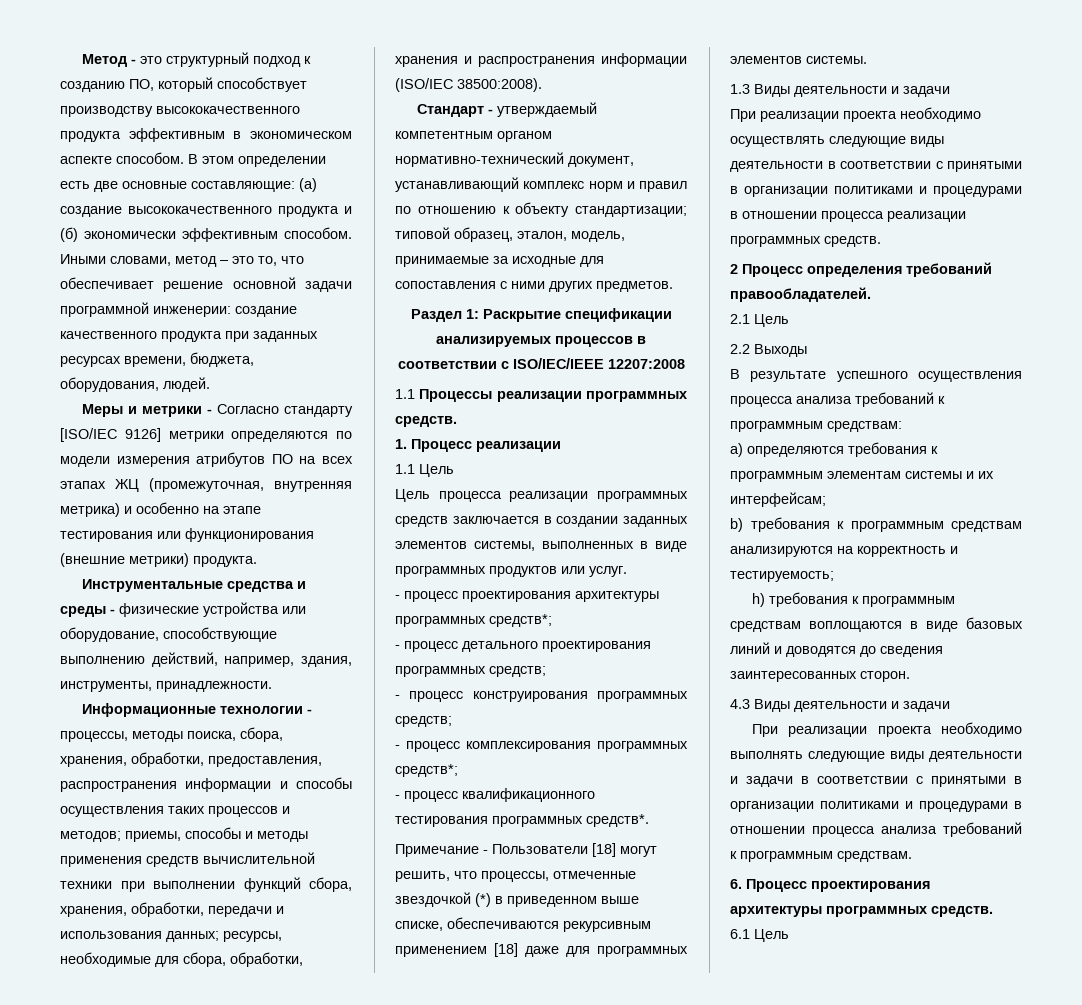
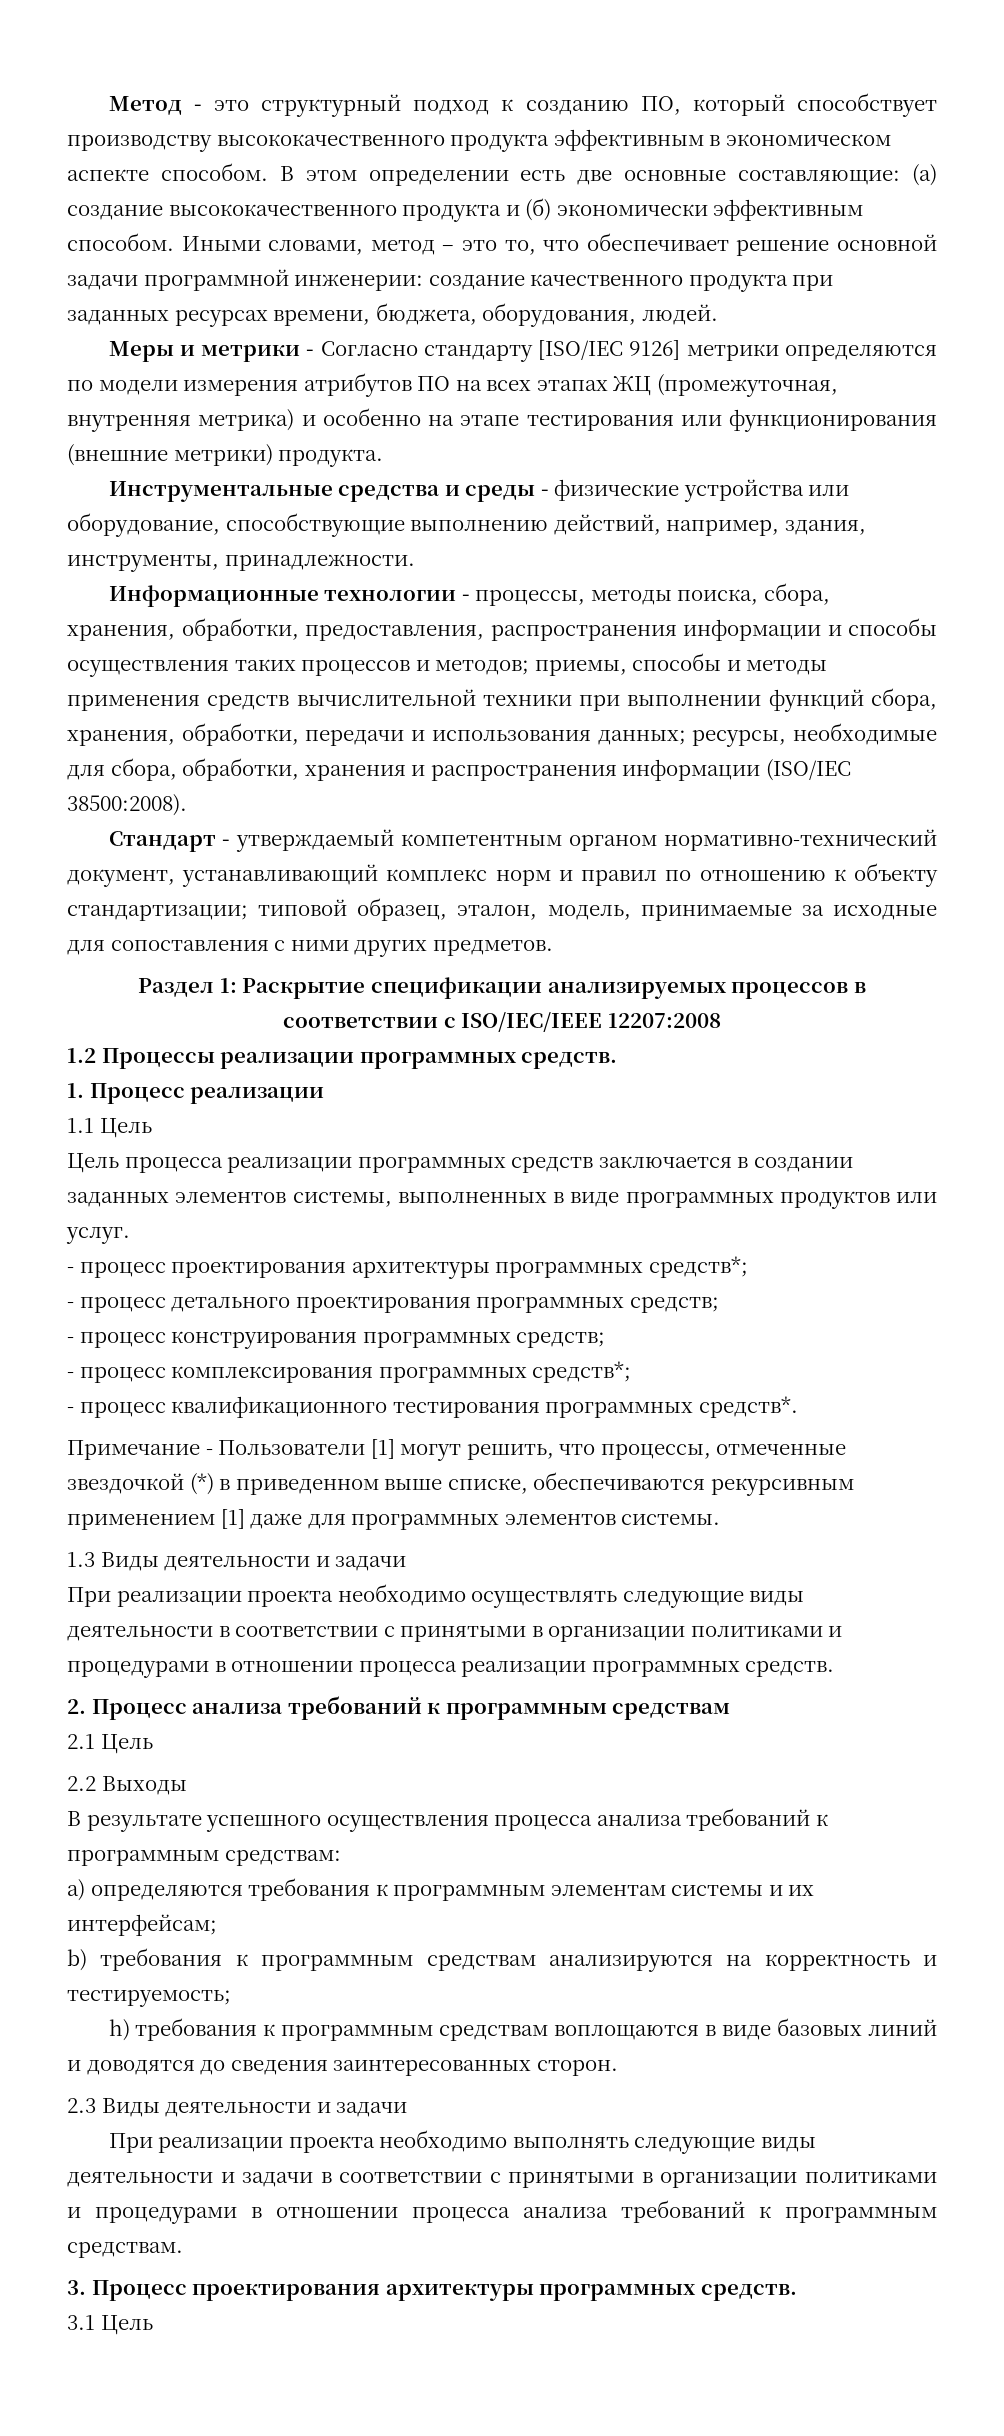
[395,389,415,399] 1.1 -> [67,1048,96,1063] 1.2
[592,843,616,857] [18] -> [370,1439,395,1459] [1]
[494,943,518,957] [18] -> [220,1509,245,1529] [1]
[730,262,992,277] [730,287,871,302] 2 Процесс определения требований правообладателей. -> [67,1696,731,1720] 2. Процесс анализа требований к программным средствам
[730,699,750,709] 4.3 -> [67,2098,96,2113] 2.3
[730,879,742,889] 6. -> [67,2280,86,2295] 3.
[730,929,750,939] 6.1 -> [67,2315,95,2330] 3.1

